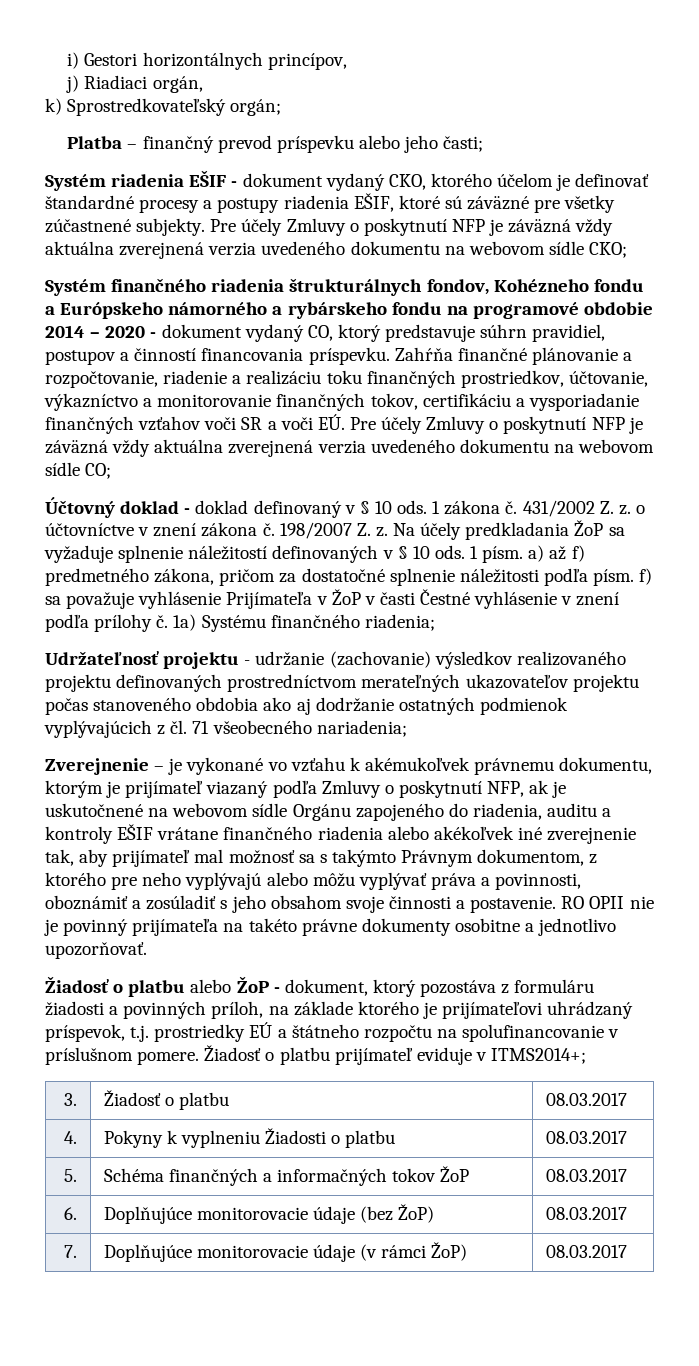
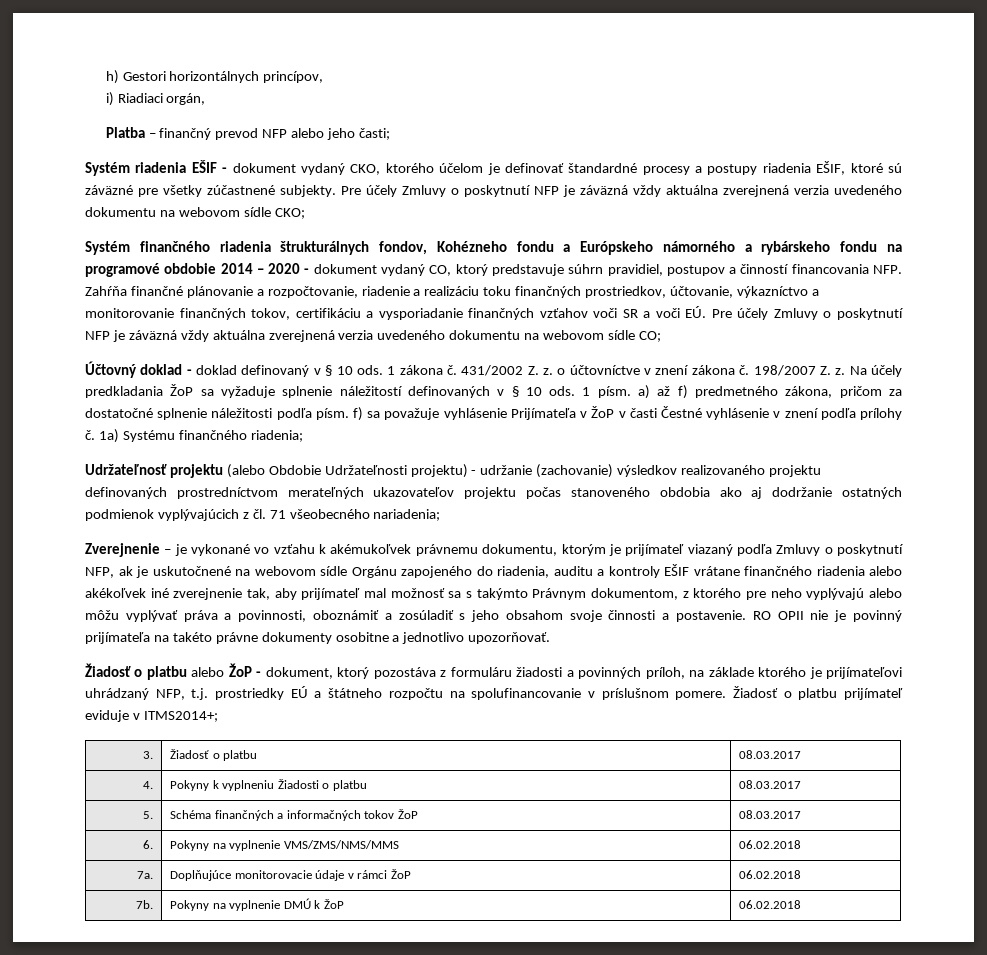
[67,52,80,69] i) -> [105,70,119,84] h)
[66,75,80,93] j) -> [105,92,114,106] i)
[45,98,282,116] // k) Sprostredkovateľský orgán; -> (206, 99) none
[276,135,354,153] príspevku -> [262,129,288,138] NFP
[308,347,390,365] príspevku. -> [872,265,902,274] NFP.
(240, 660) none -> [226,464,468,478] (alebo Obdobie Udržateľnosti projektu)
[45,1024,125,1042] príspevok, -> [155,689,185,700] NFP,
[103,1204,435,1224] [545,1207,627,1220] [64,1245,78,1258] [103,1242,468,1262] [545,1245,627,1258] Doplňujúce monitorovacie údaje (bez ŽoP) | 08.03.2017 // 7. | Doplňujúce monitorovacie údaje (v rámci ŽoP) | 08.03.2017 -> [170,840,399,851] [739,840,802,849] [136,871,153,879] [170,869,411,881] [739,870,802,879] [135,900,153,909] [170,898,344,911] [739,900,802,909] Pokyny na vyplnenie VMS/ZMS/NMS/MMS | 06.02.2018 // 7a. | Doplňujúce monitorovacie údaje v rámci ŽoP | 06.02.2018 // 7b. | Pokyny na vyplnenie DMÚ k ŽoP | 06.02.2018

